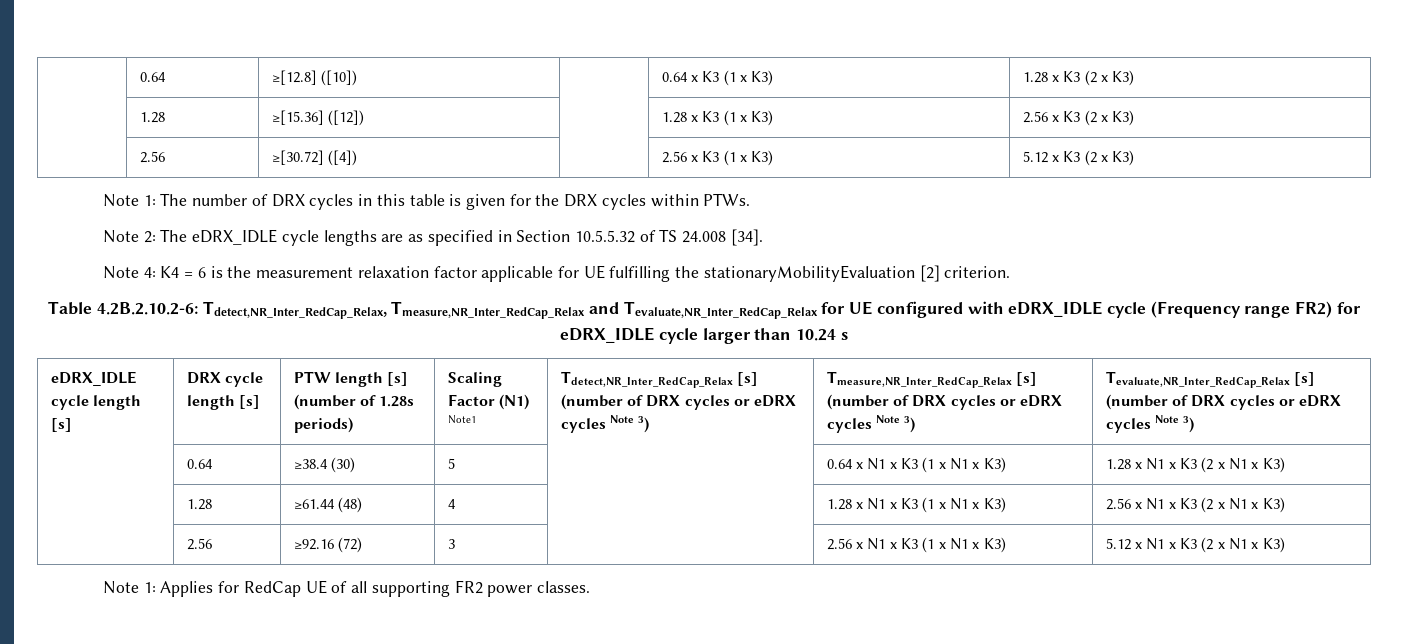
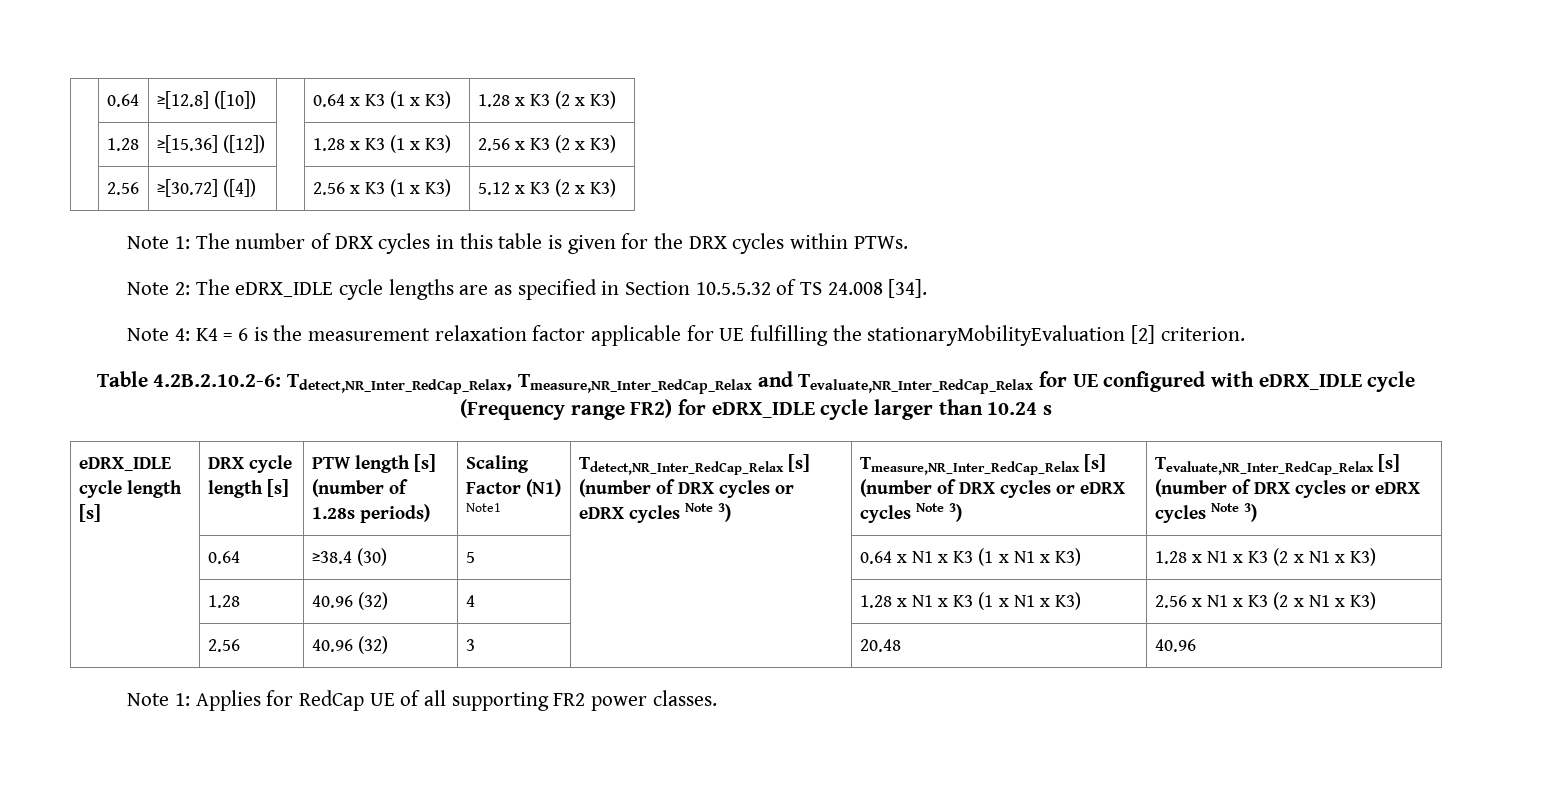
[293,497,363,513] ≥61.44 (48) -> [311,592,388,610] 40.96 (32)
[293,537,363,553] ≥92.16 (72) -> [311,636,388,654] 40.96 (32)
[826,537,1006,553] [1105,537,1285,553] 2.56 x N1 x K3 (1 x N1 x K3) | 5.12 x N1 x K3 (2 x N1 x K3) -> [859,639,901,652] [1154,639,1196,652] 20.48 | 40.96

